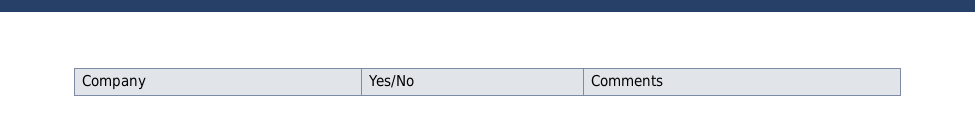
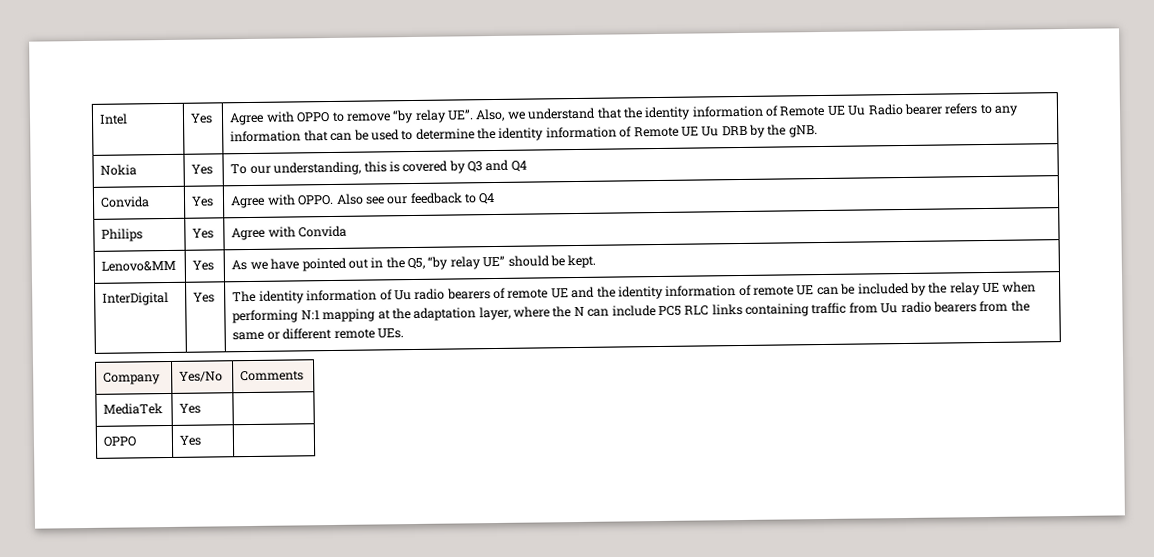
(81, 82) none -> [99,113,129,125] [190,113,214,124] [229,103,1020,126] [230,124,818,143] [100,164,138,176] [191,164,214,175] [230,159,527,176] [100,196,151,208] [191,196,215,207] [230,192,496,209] [101,228,144,242] [192,228,215,239] [231,225,348,241] [101,260,177,272] [192,260,215,271] [231,254,597,272] [102,291,170,306] [193,292,216,303] [232,281,1037,304] [232,300,1030,324] [232,327,404,341] Intel | Yes | Agree with OPPO to remove “by relay UE”. Also, we understand that the identity information of Remote UE Uu Radio bearer refers to any information that can be used to determine the identity information of Remote UE Uu DRB by the gNB. // Nokia | Yes | To our understanding, this is covered by Q3 and Q4 // Convida | Yes | Agree with OPPO. Also see our feedback to Q4 // Philips | Yes | Agree with Convida // Lenovo&MM | Yes | As we have pointed out in the Q5, “by relay UE” should be kept. // InterDigital | Yes | The identity information of Uu radio bearers of remote UE and the identity information of remote UE can be included by the relay UE when performing N:1 mapping at the adaptation layer, where the N can include PC5 RLC links containing traffic from Uu radio bearers from the same or different remote UEs. //
(663, 80) none -> [103,403,164,415] [179,403,202,414] [103,436,138,447] [179,435,203,446] // MediaTek | Yes | // OPPO | Yes |

